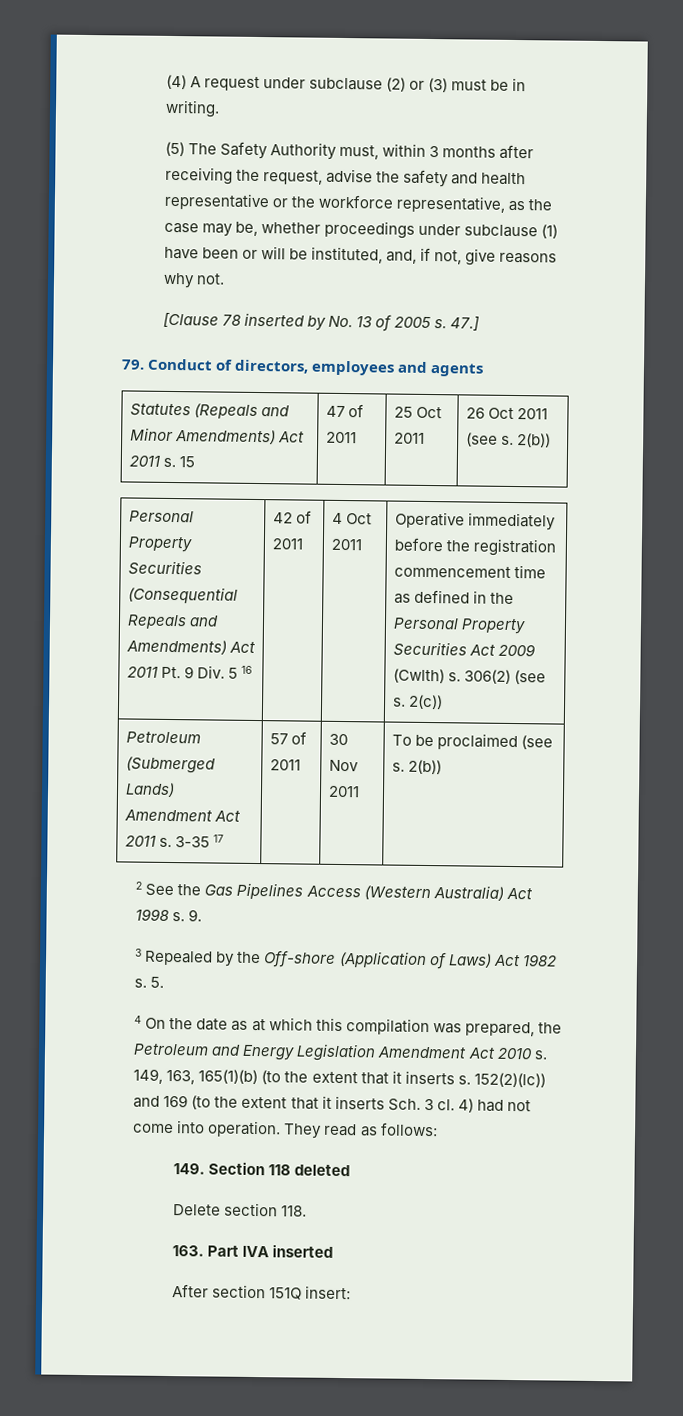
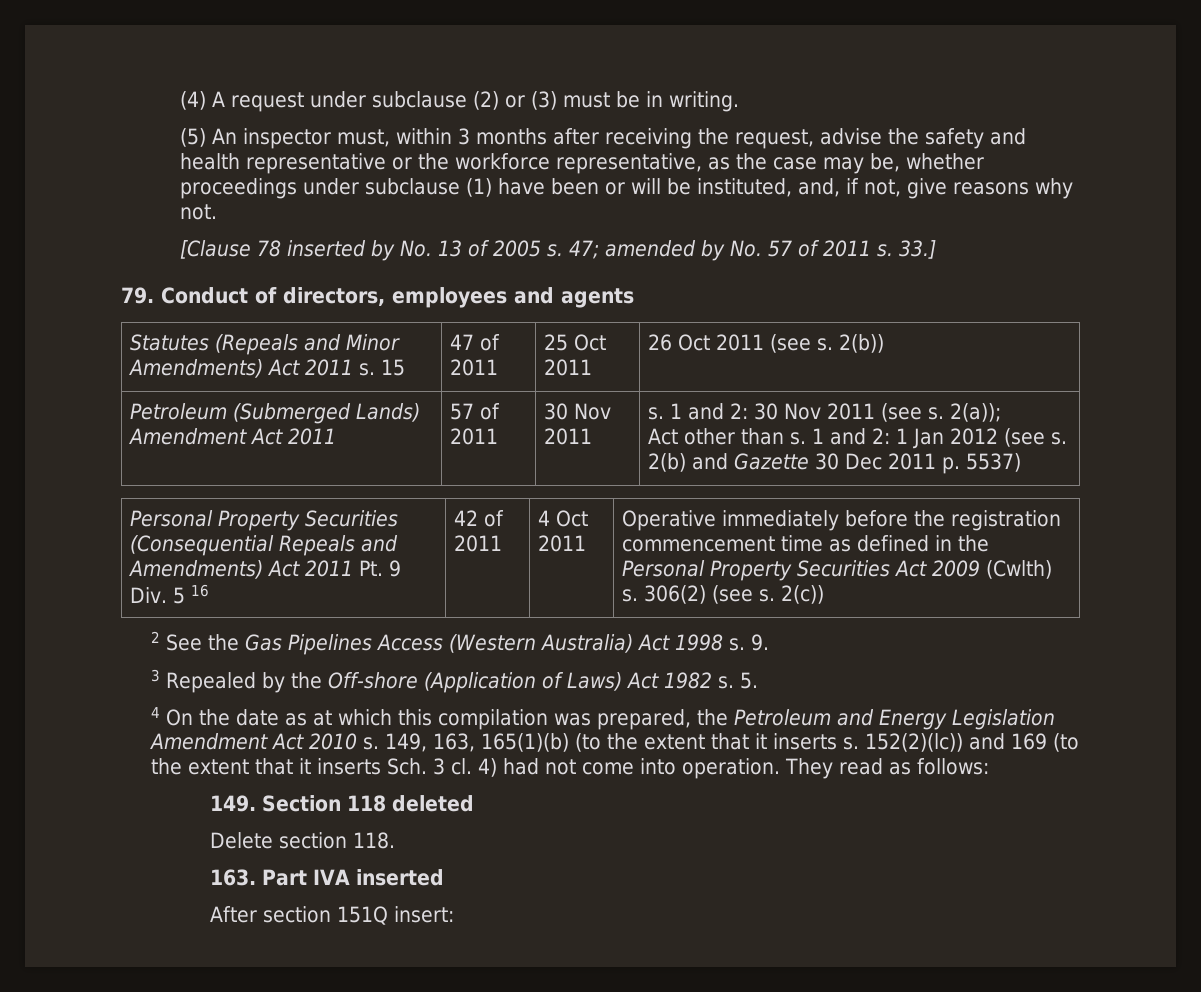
[187,141,337,160] The Safety Authority -> [212,128,332,149] An inspector
[449,316,480,331] 47.] -> [569,240,937,261] 47; amended by No. 57 of 2011 s. 33.]
(551, 440) none -> [129,403,420,424] [128,428,336,445] [449,403,500,420] [449,428,498,445] [543,403,611,420] [543,428,592,445] [647,403,1001,422] [647,428,1067,449] [647,453,1021,474] // Petroleum (Submerged Lands) Amendment Act 2011 | 57 of 2011 | 30 Nov 2011 | s. 1 and 2: 30 Nov 2011 (see s. 2(a)); // Act other than s. 1 and 2: 1 Jan 2012 (see s. 2(b) and Gazette 30 Dec 2011 p. 5537)
[125,731,201,744] [125,756,216,774] [124,782,175,798] [123,809,241,822] [124,834,224,848] [269,731,307,745] [269,759,301,771] [328,733,348,746] [328,759,359,772] [327,785,360,798] [391,733,553,751] [391,759,442,775] // Petroleum (Submerged Lands) Amendment Act 2011 s. 3-35 17 | 57 of 2011 | 30 Nov 2011 | To be proclaimed (see s. 2(b)) -> (824, 594) none

